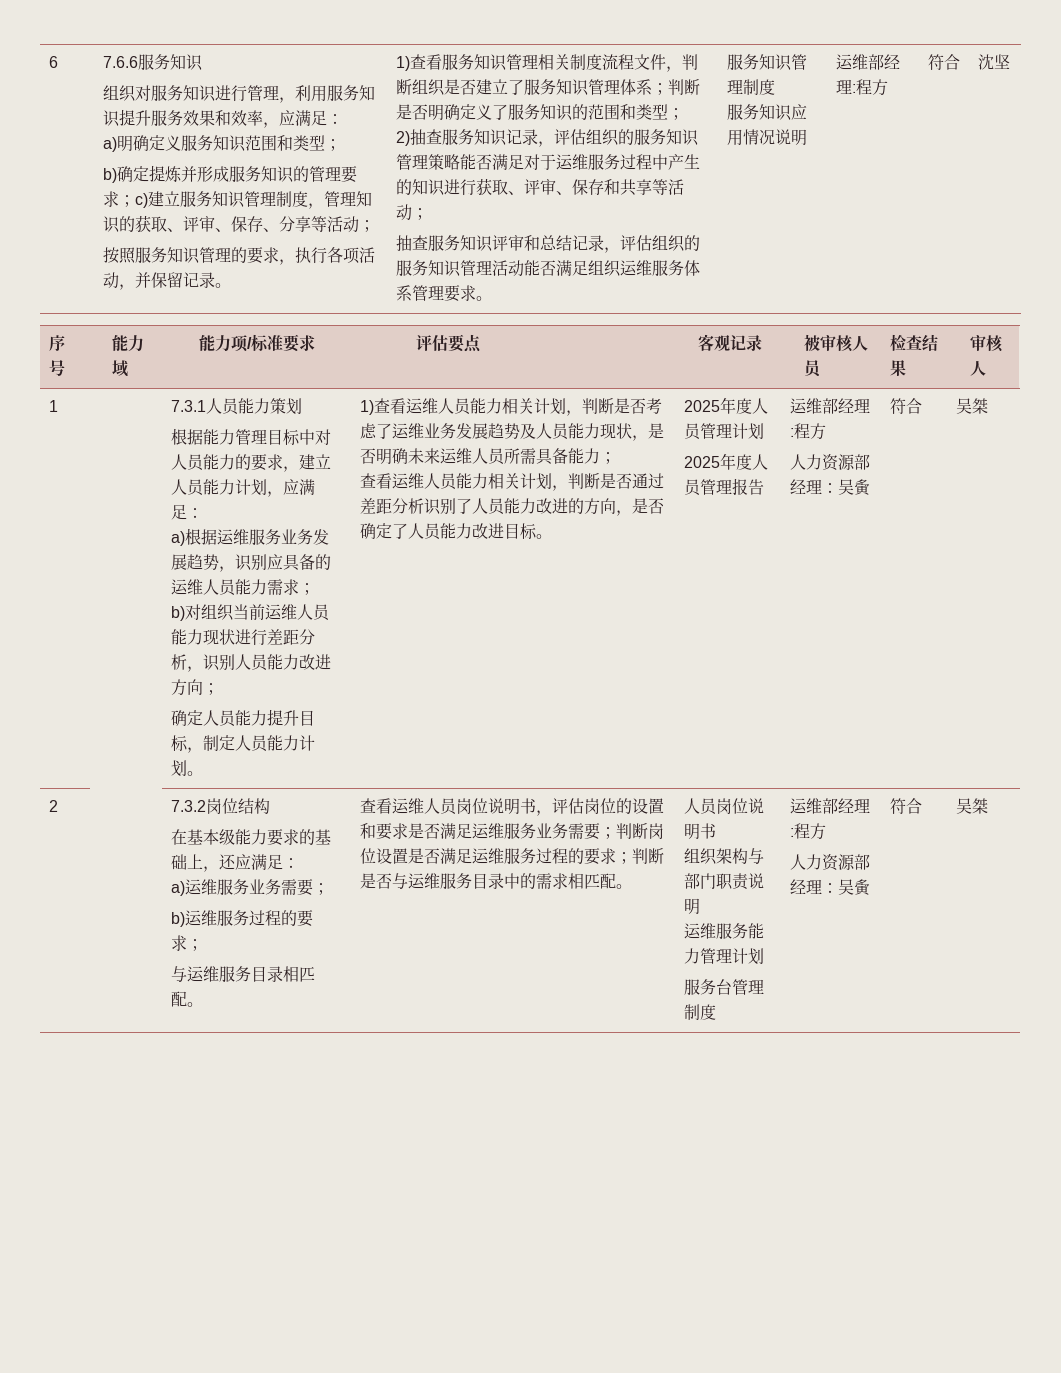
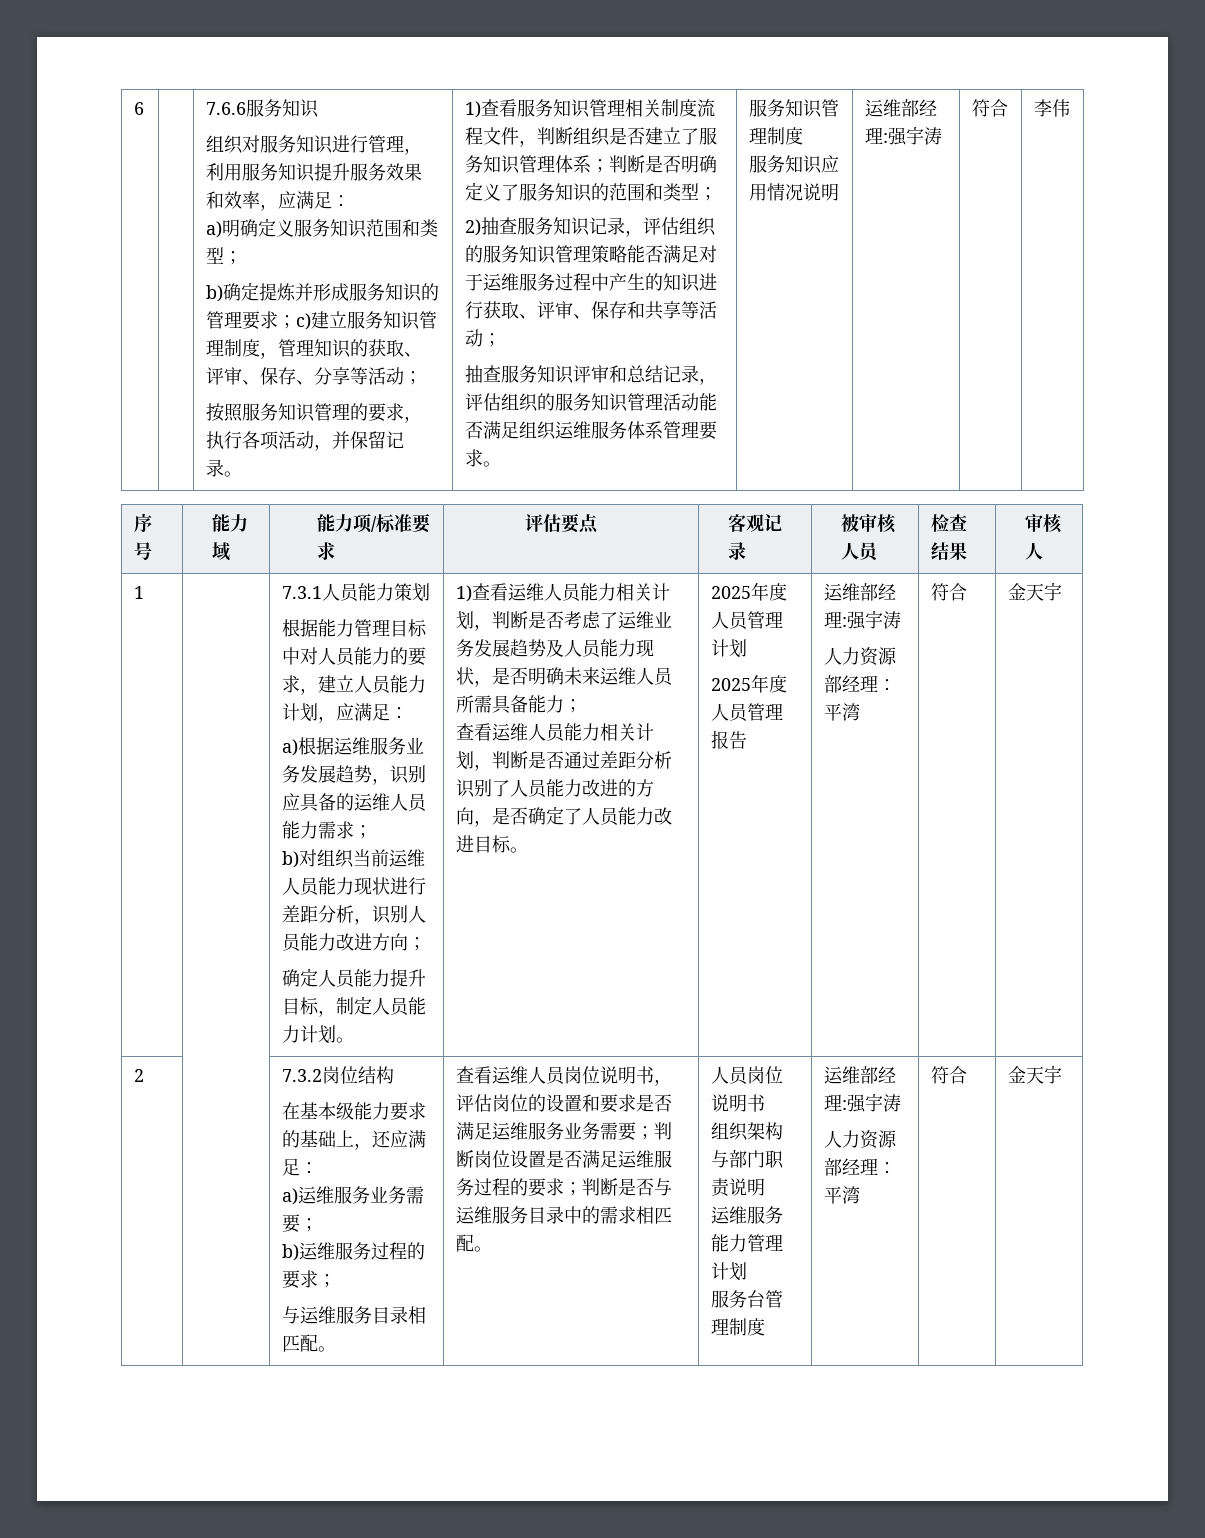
[856,79,889,96] [928,54,961,70] [978,54,1011,70] 程方 | 符合 | 沈坚 -> [888,126,943,146] [972,99,1009,117] [1034,99,1071,117] 强宇涛 | 符合 | 李伟
[794,423,827,440] [790,454,871,471] [790,479,872,496] [890,398,923,414] [956,398,989,414] 程方 // 人力资源部经理：吴夤 | 符合 | 吴桀 -> [847,610,902,630] [824,647,898,666] [824,675,897,693] [824,703,861,721] [931,583,968,601] [1008,582,1063,601] 强宇涛 // 人力资源部经理：平湾 | 符合 | 金天宇
[794,823,827,840] [790,854,871,871] [790,879,872,896] [890,798,923,814] [956,798,989,814] 程方 // 人力资源部经理：吴夤 | 符合 | 吴桀 -> [847,1093,902,1113] [824,1130,898,1149] [824,1158,897,1176] [824,1186,861,1204] [931,1066,968,1084] [1008,1065,1063,1084] 强宇涛 // 人力资源部经理：平湾 | 符合 | 金天宇

